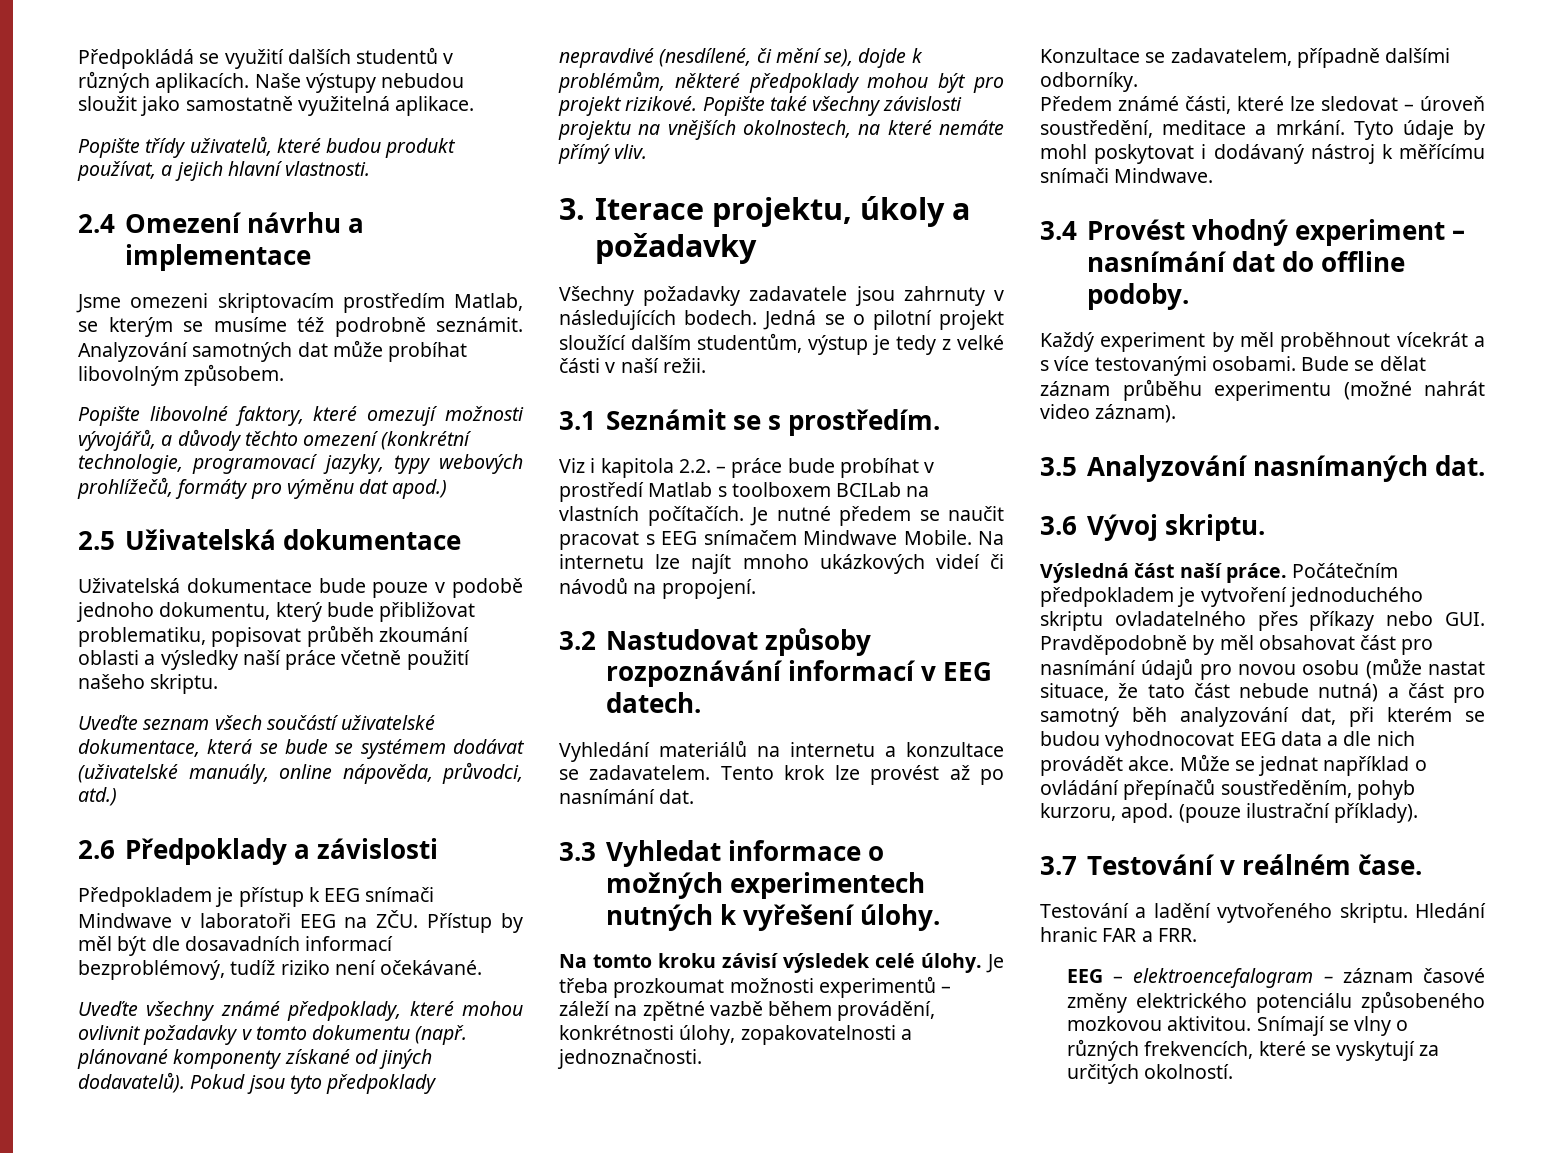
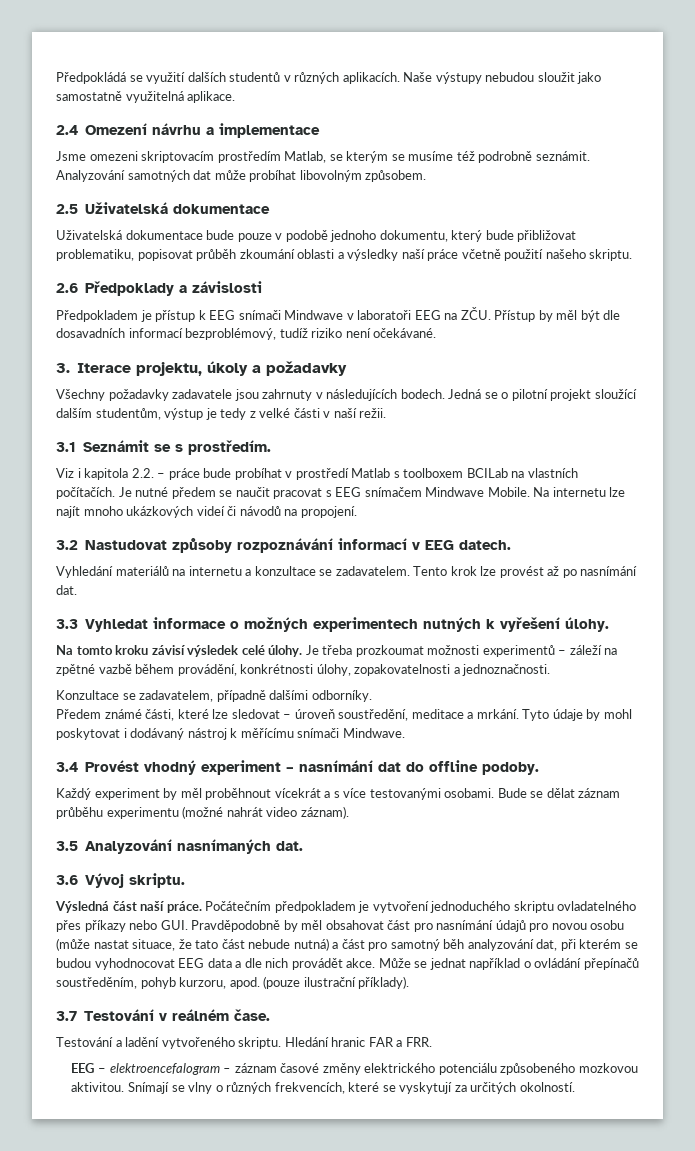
[78,136,457,158] [77,161,371,181] // Popište třídy uživatelů, které budou produkt používat, a jejich hlavní vlastnosti. -> (236, 97) none
[78,406,524,426] [78,429,473,451] [78,454,523,474] [77,477,448,499] // Popište libovolné faktory, které omezují možnosti vývojářů, a důvody těchto omezení (konkrétní technologie, programovací jazyky, typy webových prohlížečů, formáty pro výměnu dat apod.) -> (427, 176) none
[78,715,436,730] [78,739,525,759] [78,762,523,784] [78,787,117,806] // Uveďte seznam všech součástí uživatelské dokumentace, která se bude se systémem dodávat (uživatelské manuály, online nápověda, průvodci, atd.) -> (633, 255) none
[78,1001,523,1021] [78,1025,468,1045] [77,1049,433,1069] [78,1072,438,1094] [559,48,923,68] [558,71,1004,93] [558,96,963,116] [558,120,1004,140] [558,144,648,164] // Uveďte všechny známé předpoklady, které mohou ovlivnit požadavky v tomto dokumentu (např. plánované komponenty získané od jiných dodavatelů). Pokud jsou tyto předpoklady nepravdivé (nesdílené, či mění se), dojde k problémům, některé předpoklady mohou být pro projekt rizikové. Popište také všechny závislosti projektu na vnějších okolnostech, na které nemáte přímý vliv. -> (437, 333) none

